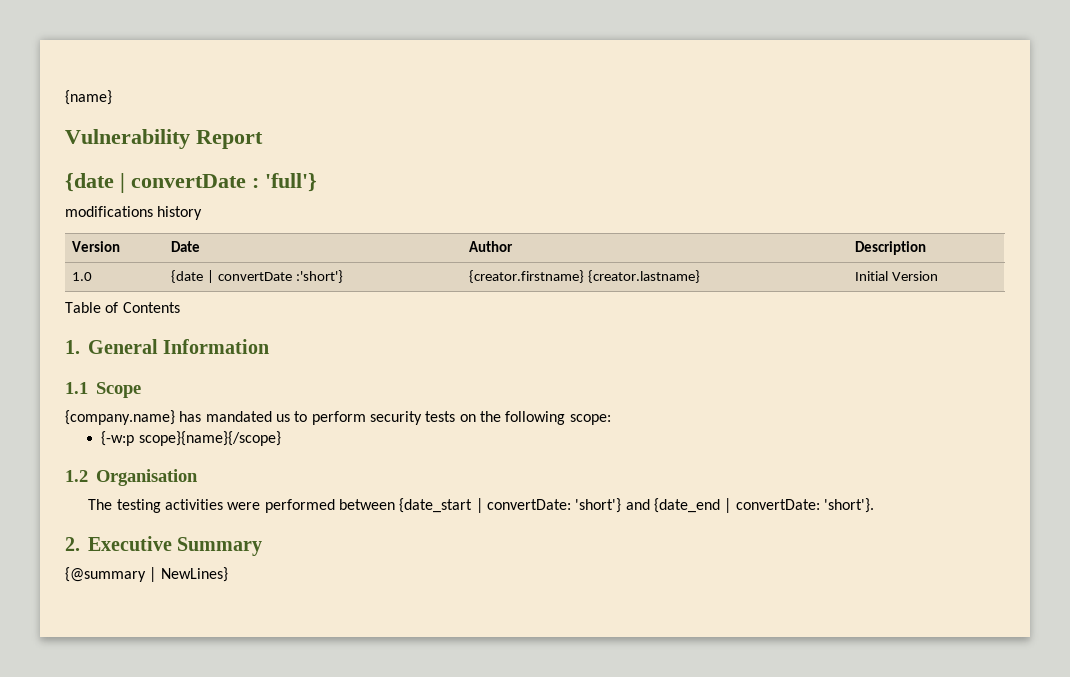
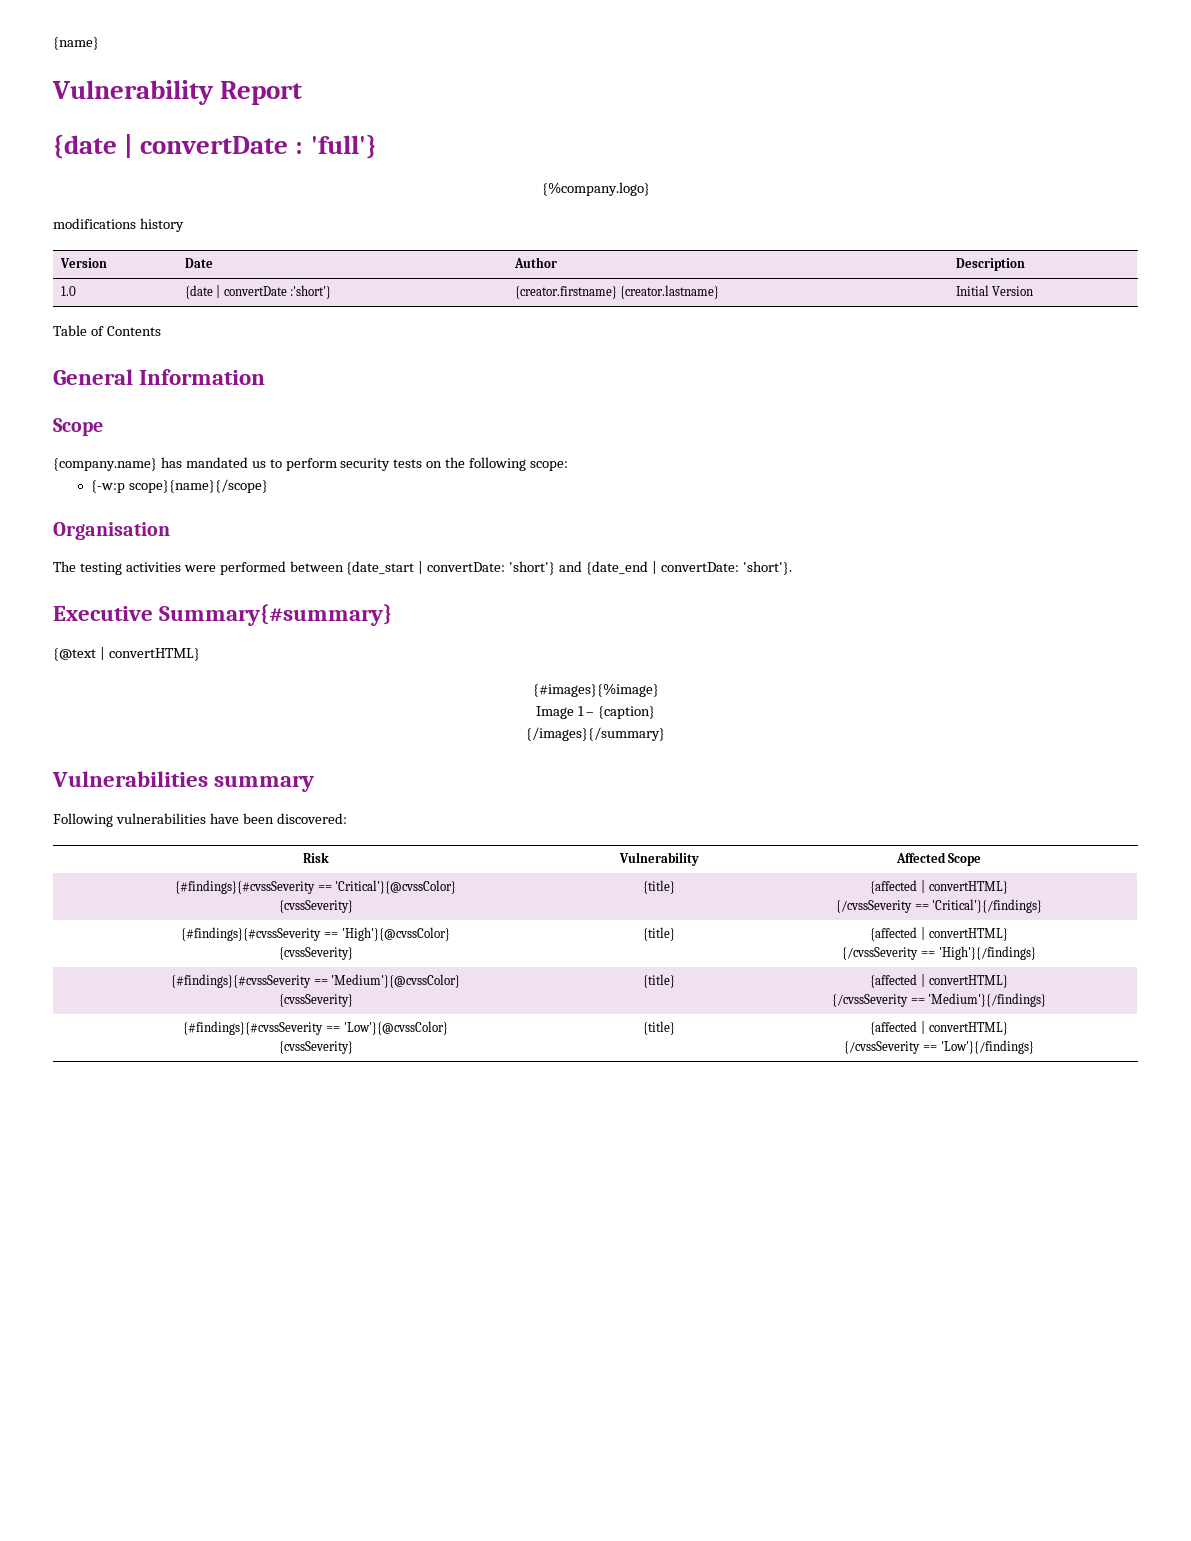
(317, 182) none -> [541,182,650,196] // {%company.logo}
[65,340,80,354] 1. -> (161, 331) none
[65,382,88,394] 1.1 -> (266, 377) none
[65,470,88,482] 1.2 -> (269, 486) none
[65,536,263,556] [65,567,228,582] 2. Executive Summary // {@summary | NewLines} -> [53,604,393,626] [53,647,200,661] [532,683,659,697] [535,706,656,719] [526,727,665,741] [52,771,315,792] [53,813,347,827] [302,852,329,863] [618,852,699,866] [895,852,982,866] [174,880,457,894] [278,900,353,913] [643,880,675,894] [870,880,1008,894] [835,899,1043,913] [181,927,450,941] [278,947,353,960] [643,927,675,941] [870,927,1008,941] [842,946,1036,960] [170,974,461,988] [278,994,353,1007] [643,974,675,988] [870,974,1008,988] [831,993,1047,1007] [183,1021,448,1035] [278,1041,353,1054] [643,1021,675,1035] [870,1021,1008,1035] [844,1040,1034,1054] Executive Summary{#summary} // {@text | convertHTML} // {#images}{%image} // Image 1 – {caption} // {/images}{/summary} // Vulnerabilities summary // Following vulnerabilities have been discovered: // Risk | Vulnerability | Affected Scope // {#findings}{#cvssSeverity == 'Critical'}{@cvssColor} // {cvssSeverity} | {title} | {affected | convertHTML} // {/cvssSeverity == 'Critical'}{/findings} // {#findings}{#cvssSeverity == 'High'}{@cvssColor} // {cvssSeverity} | {title} | {affected | convertHTML} // {/cvssSeverity == 'High'}{/findings} // {#findings}{#cvssSeverity == 'Medium'}{@cvssColor} // {cvssSeverity} | {title} | {affected | convertHTML} // {/cvssSeverity == 'Medium'}{/findings} // {#findings}{#cvssSeverity == 'Low'}{@cvssColor} // {cvssSeverity} | {title} | {affected | convertHTML} // {/cvssSeverity == 'Low'}{/findings}

